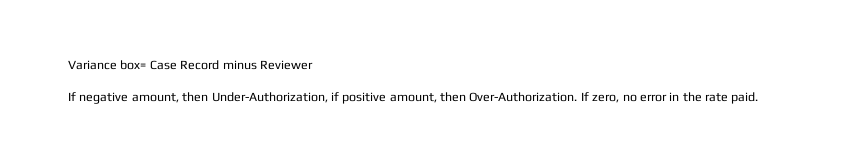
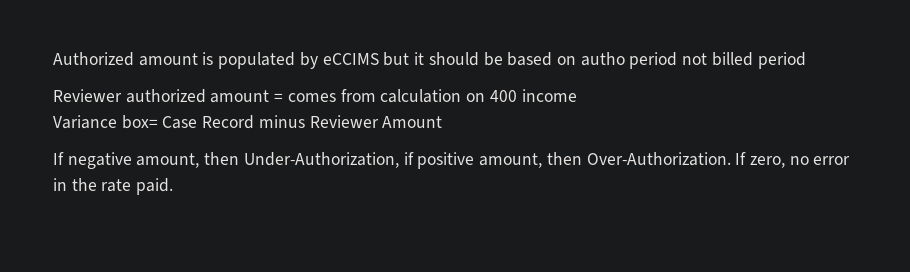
(68, 65) none -> [53,52,806,69] [53,89,577,103] Authorized amount is populated by eCCIMS but it should be based on autho period not billed period // Reviewer authorized amount = comes from calculation on 400 income //
(313, 65) none -> [382,116,443,128] Amount

